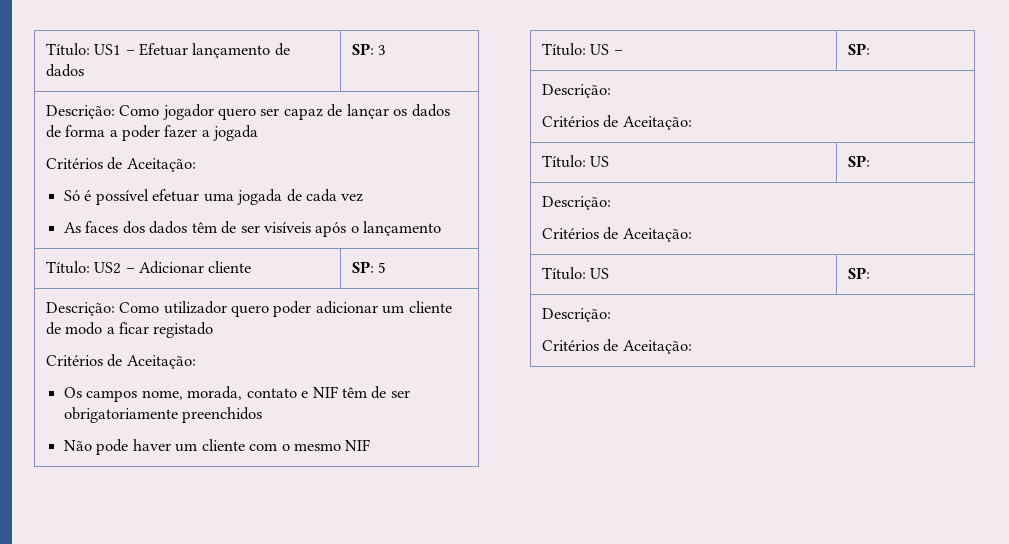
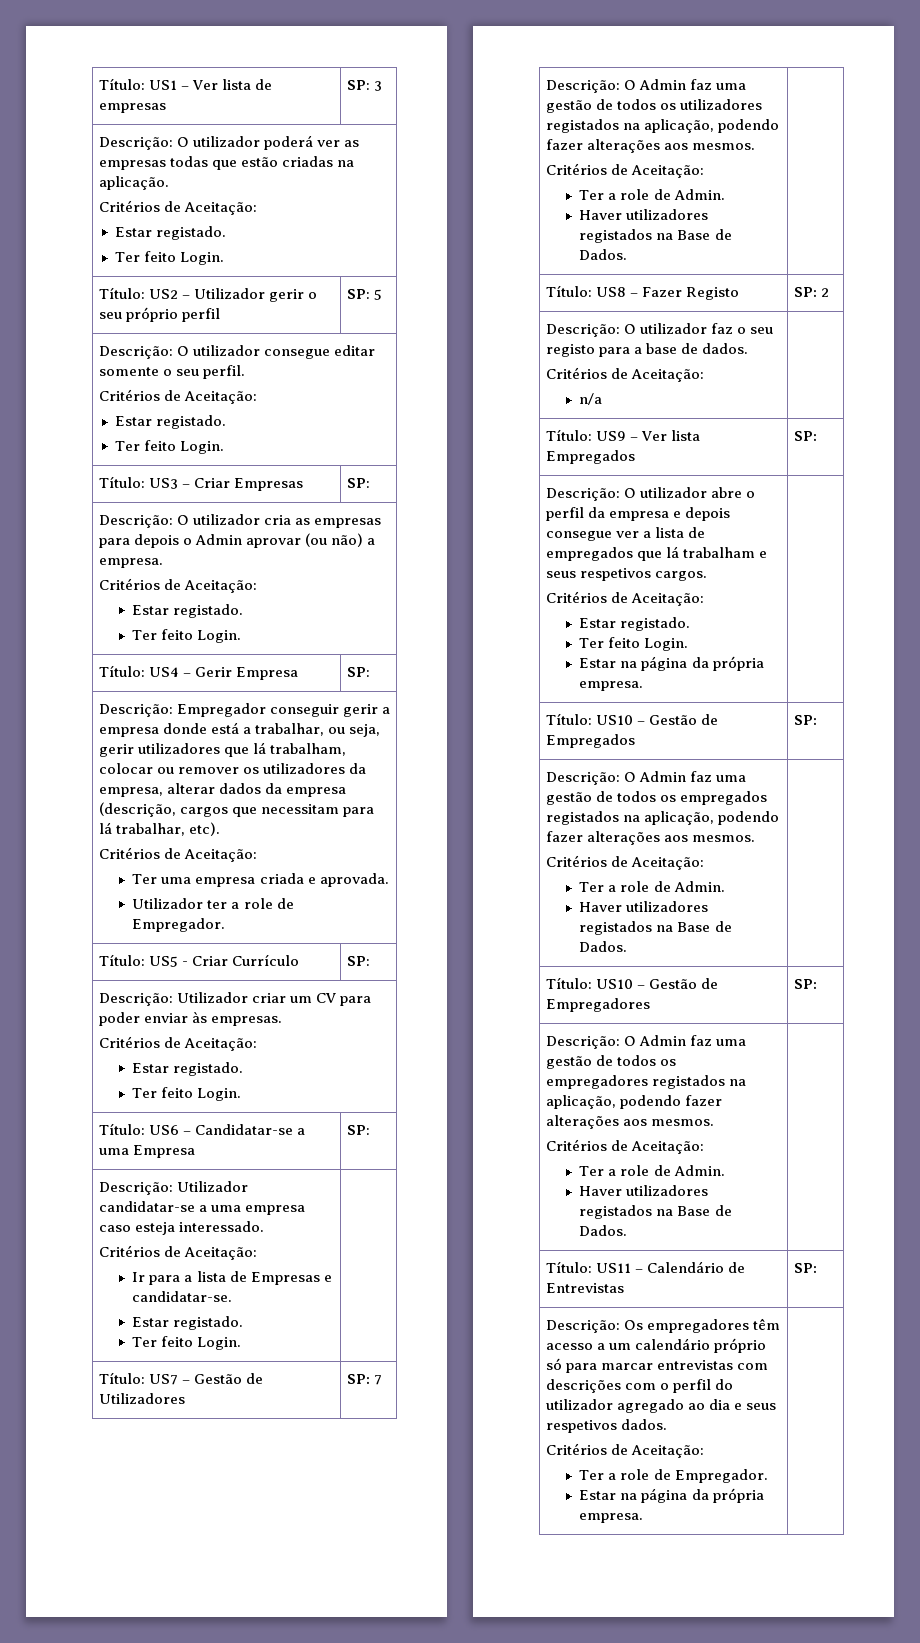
[138,43,290,58] [45,64,84,77] Efetuar lançamento de dados -> [191,79,273,90] [98,103,166,113] Ver lista de empresas
[119,104,450,120] [45,125,259,141] [45,157,196,172] [63,189,364,205] [63,221,442,237] [45,261,252,274] [351,261,387,273] [45,301,452,317] [45,322,214,338] [45,354,196,369] [63,386,410,402] [63,407,263,423] [63,439,371,455] [541,43,623,56] [847,43,870,55] [541,84,611,98] [541,115,692,130] [541,155,610,168] [847,155,870,167] [541,196,611,210] [541,227,692,242] [541,267,610,280] [847,267,870,279] [541,308,611,322] [541,339,692,354] Como jogador quero ser capaz de lançar os dados de forma a poder fazer a jogada // Critérios de Aceitação: // Só é possível efetuar uma jogada de cada vez // As faces dos dados têm de ser visíveis após o lançamento // Título: US2 – Adicionar cliente | SP: 5 // Descrição: Como utilizador quero poder adicionar um cliente de modo a ficar registado // Critérios de Aceitação: // Os campos nome, morada, contato e NIF têm de ser obrigatoriamente preenchidos // Não pode haver um cliente com o mesmo NIF // Título: US – | SP: // Descrição: // Critérios de Aceitação: // Título: US | SP: // Descrição: // Critérios de Aceitação: // Título: US | SP: // Descrição: // Critérios de Aceitação: -> [176,135,360,150] [98,156,355,170] [98,176,169,190] [98,200,257,215] [115,226,227,240] [115,251,225,265] [98,287,318,302] [98,307,220,322] [346,289,382,300] [98,345,375,359] [98,365,245,379] [98,389,257,404] [115,415,227,429] [115,440,225,454] [98,476,303,491] [346,478,370,488] [98,514,382,528] [98,533,376,548] [98,558,163,568] [98,578,257,593] [132,604,244,618] [132,629,242,643] [98,665,298,680] [346,667,370,677] [98,703,390,717] [98,722,381,737] [98,742,346,757] [98,763,367,774] [98,783,346,797] [98,802,374,817] [98,822,220,836] [98,847,257,862] [132,873,389,887] [132,898,294,909] [132,918,226,932] [98,954,299,967] [346,956,370,966] [98,992,372,1006] [98,1011,282,1026] [98,1036,257,1051] [132,1062,244,1076] [132,1087,242,1101] [98,1123,305,1135] [98,1145,195,1158] [346,1125,370,1135] [98,1181,248,1195] [98,1201,305,1215] [98,1221,264,1235] [98,1245,257,1260] [132,1271,332,1285] [132,1291,233,1302] [132,1316,244,1330] [132,1336,242,1350] [98,1372,263,1385] [98,1393,185,1404] [346,1374,382,1385] [545,79,746,93] [545,99,762,113] [545,119,779,133] [545,139,755,153] [545,163,704,178] [579,189,725,200] [579,209,709,220] [579,229,732,243] [579,249,628,260] [545,285,739,300] [793,287,829,297] [545,323,774,337] [545,343,749,357] [545,367,704,382] [579,393,603,405] [545,429,700,441] [545,450,635,464] [793,431,817,441] [545,487,755,501] [545,507,730,521] [545,527,705,541] [545,546,767,561] [545,568,707,581] [545,591,704,606] [579,617,691,631] [579,637,689,651] [579,656,764,671] [579,681,644,691] [545,713,718,725] [545,734,635,748] [793,715,817,725] [545,771,746,785] [545,791,767,805] [545,811,779,825] [545,831,755,845] [545,855,704,870] [579,881,725,892] [579,901,709,912] [579,921,732,935] [579,941,628,952] [545,977,718,989] [545,998,650,1012] [793,979,817,989] [545,1035,746,1049] [545,1055,676,1069] [545,1075,746,1089] [545,1095,722,1109] [545,1115,714,1129] [545,1139,704,1154] [579,1165,725,1176] [579,1185,709,1196] [579,1205,732,1219] [579,1225,628,1236] [545,1261,745,1273] [545,1283,624,1293] [793,1263,817,1273] [545,1318,780,1333] [545,1338,766,1353] [545,1358,768,1373] [545,1379,733,1393] [545,1399,777,1413] [545,1419,667,1433] [545,1443,704,1458] [579,1469,768,1483] [579,1488,764,1503] [579,1513,644,1523] O utilizador poderá ver as empresas todas que estão criadas na aplicação. // Critérios de Aceitação: // Estar registado. // Ter feito Login. // Título: US2 – Utilizador gerir o seu próprio perfil | SP: 5 // Descrição: O utilizador consegue editar somente o seu perfil. // Critérios de Aceitação: // Estar registado. // Ter feito Login. // Título: US3 – Criar Empresas | SP: // Descrição: O utilizador cria as empresas para depois o Admin aprovar (ou não) a empresa. // Critérios de Aceitação: // Estar registado. // Ter feito Login. // Título: US4 – Gerir Empresa | SP: // Descrição: Empregador conseguir gerir a empresa donde está a trabalhar, ou seja, gerir utilizadores que lá trabalham, colocar ou remover os utilizadores da empresa, alterar dados da empresa (descrição, cargos que necessitam para lá trabalhar, etc). // Critérios de Aceitação: // Ter uma empresa criada e aprovada. // Utilizador ter a role de Empregador. // Título: US5 - Criar Currículo | SP: // Descrição: Utilizador criar um CV para poder enviar às empresas. // Critérios de Aceitação: // Estar registado. // Ter feito Login. // Título: US6 – Candidatar-se a uma Empresa | SP: // Descrição: Utilizador candidatar-se a uma empresa caso esteja interessado. // Critérios de Aceitação: // Ir para a lista de Empresas e candidatar-se. // Estar registado. // Ter feito Login. | // Título: US7 – Gestão de Utilizadores | SP: 7 // Descrição: O Admin faz uma gestão de todos os utilizadores registados na aplicação, podendo fazer alterações aos mesmos. // Critérios de Aceitação: // Ter a role de Admin. // Haver utilizadores registados na Base de Dados. | // Título: US8 – Fazer Registo | SP: 2 // Descrição: O utilizador faz o seu registo para a base de dados. // Critérios de Aceitação: // n/a | // Título: US9 – Ver lista Empregados | SP: // Descrição: O utilizador abre o perfil da empresa e depois consegue ver a lista de empregados que lá trabalham e seus respetivos cargos. // Critérios de Aceitação: // Estar registado. // Ter feito Login. // Estar na página da própria empresa. | // Título: US10 – Gestão de Empregados | SP: // Descrição: O Admin faz uma gestão de todos os empregados registados na aplicação, podendo fazer alterações aos mesmos. // Critérios de Aceitação: // Ter a role de Admin. // Haver utilizadores registados na Base de Dados. | // Título: US10 – Gestão de Empregadores | SP: // Descrição: O Admin faz uma gestão de todos os empregadores registados na aplicação, podendo fazer alterações aos mesmos. // Critérios de Aceitação: // Ter a role de Admin. // Haver utilizadores registados na Base de Dados. | // Título: US11 – Calendário de Entrevistas | SP: // Descrição: Os empregadores têm acesso a um calendário próprio só para marcar entrevistas com descrições com o perfil do utilizador agregado ao dia e seus respetivos dados. // Critérios de Aceitação: // Ter a role de Empregador. // Estar na página da própria empresa. |

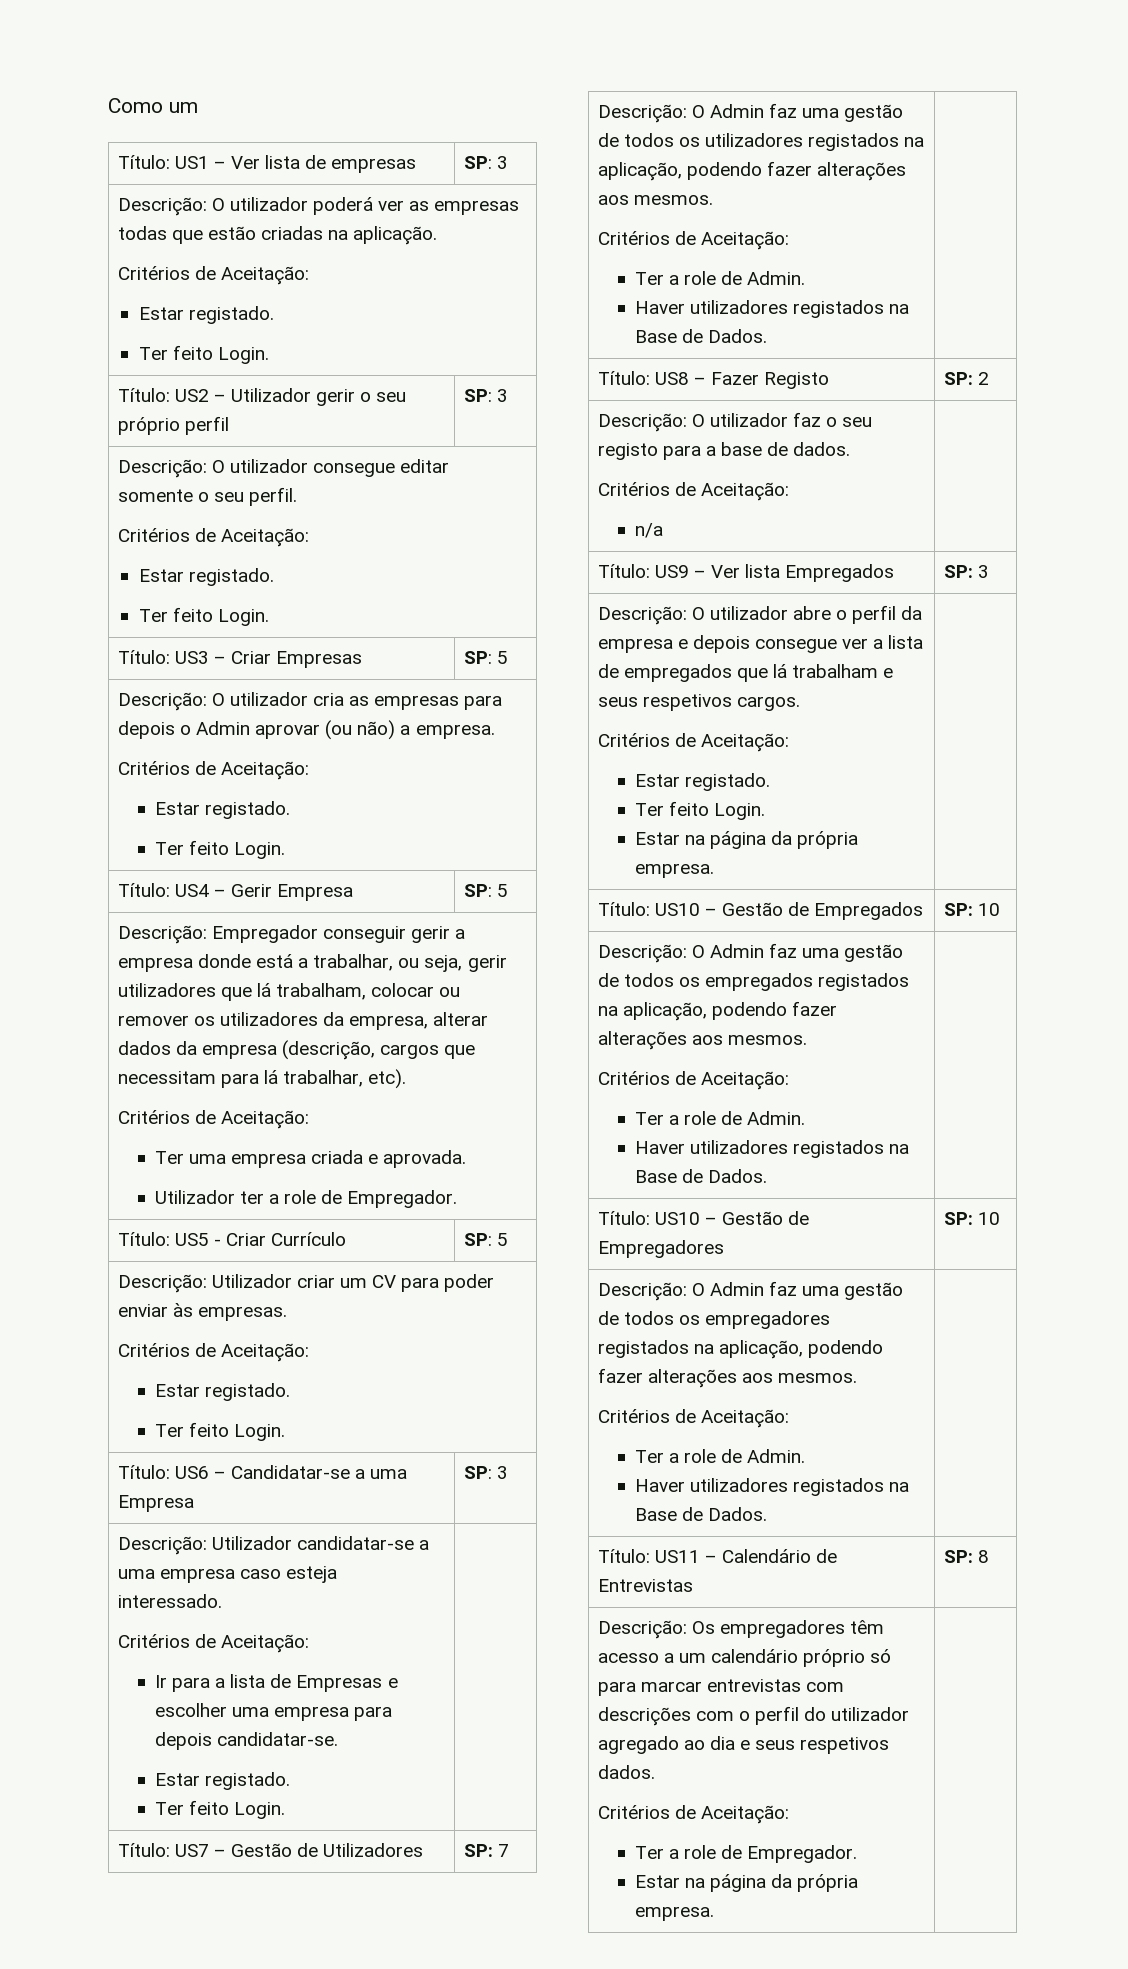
(98, 84) none -> [108,98,198,113] Como um //
[373,289,382,300] 5 -> [496,389,508,402] 3
(370, 483) none -> [496,651,508,664] 5
(370, 672) none -> [496,884,508,897] 5
(370, 961) none -> [496,1233,508,1246] 5
(370, 1130) none -> [496,1466,508,1479] 3
(332, 1278) none -> [154,1703,393,1721] [154,1732,212,1750] escolher uma empresa para depois
(817, 436) none -> [977,565,989,578] 3
(817, 720) none -> [977,903,1000,916] 10
(817, 984) none -> [977,1212,1000,1225] 10
(817, 1268) none -> [977,1550,989,1563] 8

